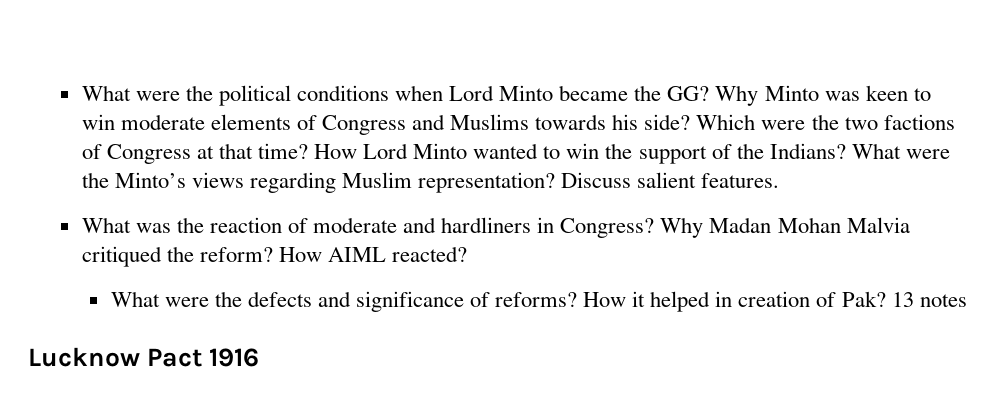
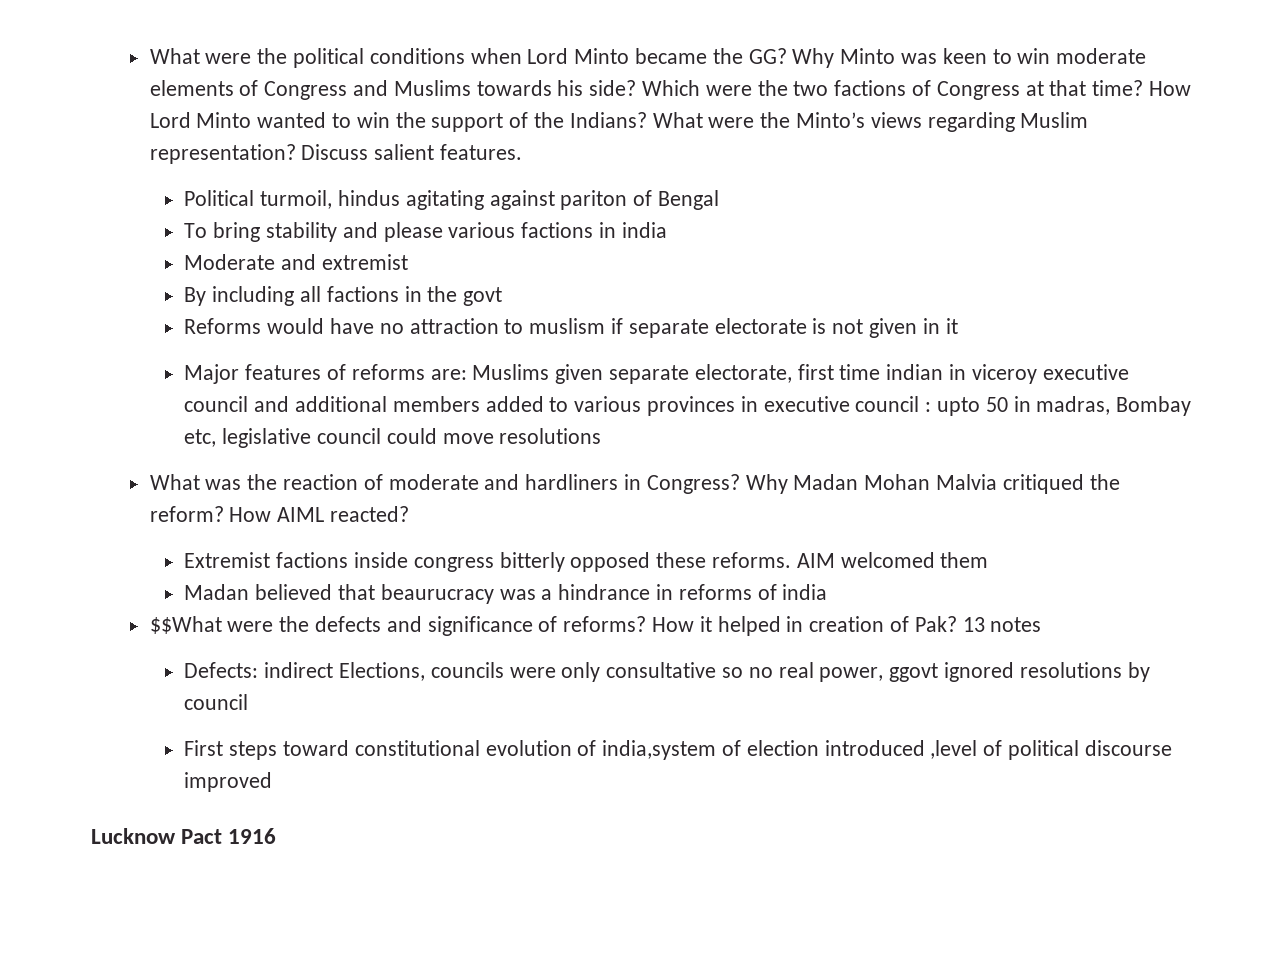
(780, 180) none -> [184,190,720,210] [184,222,667,242] [184,254,409,270] [184,286,503,306] [184,318,958,338] [184,364,1129,384] [184,396,1192,416] [184,428,602,448] // Political turmoil, hindus agitating against pariton of Bengal // To bring stability and please various factions in india // Moderate and extremist // By including all factions in the govt // Reforms would have no attraction to muslism if separate electorate is not given in it // Major features of reforms are: Muslims given separate electorate, first time indian in viceroy executive council and additional members added to various provinces in executive council : upto 50 in madras, Bombay etc, legislative council could move resolutions
[110,291,160,307] What -> [184,552,989,572] [184,584,828,604] [149,616,222,634] Extremist factions inside congress bitterly opposed these reforms. AIM welcomed them // Madan believed that beaurucracy was a hindrance in reforms of india // $$What
(967, 300) none -> [184,662,1150,682] [184,694,249,710] [184,740,1172,760] [184,772,273,792] // Defects: indirect Elections, councils were only consultative so no real power, ggovt ignored resolutions by council // First steps toward constitutional evolution of india,system of election introduced ,level of political discourse improved

